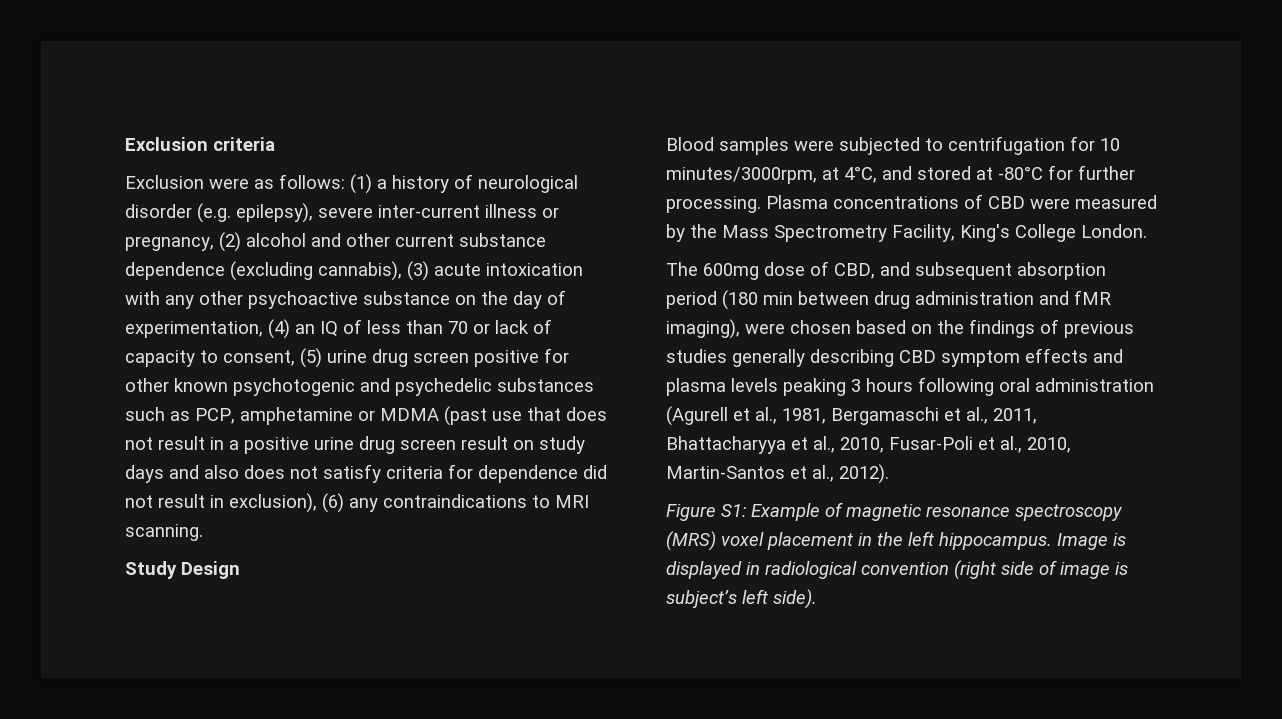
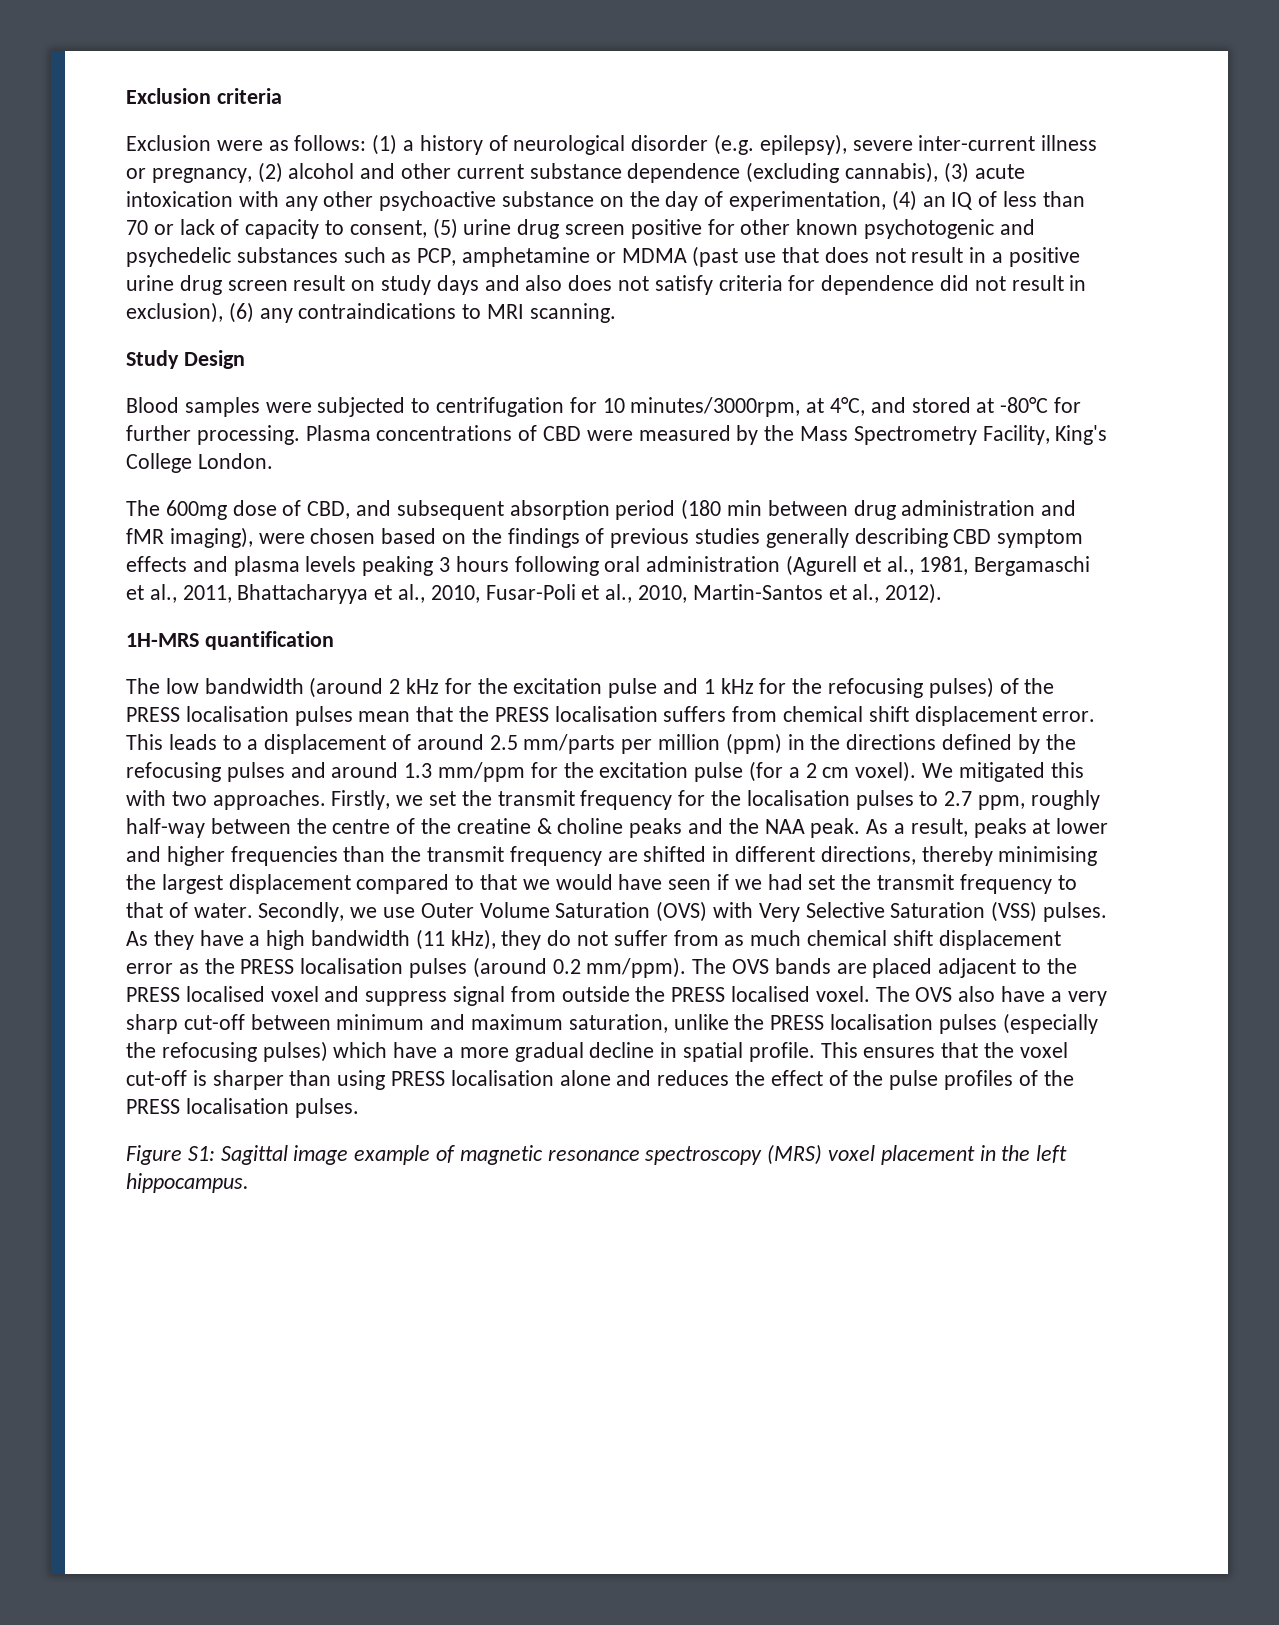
(889, 474) none -> [126,631,334,650] [126,677,1055,698] [126,706,1096,726] [126,733,1076,754] [126,761,1084,782] [126,790,1100,810] [126,818,1109,838] [126,846,1098,866] [126,874,1077,894] [126,901,1108,922] [126,929,1061,950] [126,957,1077,978] [126,986,1107,1006] [126,1013,1098,1034] [126,1041,1068,1062] [126,1070,1074,1090] [126,1098,359,1118] // 1H-MRS quantification // The low bandwidth (around 2 kHz for the excitation pulse and 1 kHz for the refocusing pulses) of the PRESS localisation pulses mean that the PRESS localisation suffers from chemical shift displacement error. This leads to a displacement of around 2.5 mm/parts per million (ppm) in the directions defined by the refocusing pulses and around 1.3 mm/ppm for the excitation pulse (for a 2 cm voxel). We mitigated this with two approaches. Firstly, we set the transmit frequency for the localisation pulses to 2.7 ppm, roughly half-way between the centre of the creatine & choline peaks and the NAA peak. As a result, peaks at lower and higher frequencies than the transmit frequency are shifted in different directions, thereby minimising the largest displacement compared to that we would have seen if we had set the transmit frequency to that of water. Secondly, we use Outer Volume Saturation (OVS) with Very Selective Saturation (VSS) pulses. As they have a high bandwidth (11 kHz), they do not suffer from as much chemical shift displacement error as the PRESS localisation pulses (around 0.2 mm/ppm). The OVS bands are placed adjacent to the PRESS localised voxel and suppress signal from outside the PRESS localised voxel. The OVS also have a very sharp cut-off between minimum and maximum saturation, unlike the PRESS localisation pulses (especially the refocusing pulses) which have a more gradual decline in spatial profile. This ensures that the voxel cut-off is sharper than using PRESS localisation alone and reduces the effect of the pulse profiles of the PRESS localisation pulses.
[751,503,820,521] Example -> [220,1145,431,1165] Sagittal image example
[1057,533,1126,550] [666,560,1128,580] [666,589,817,609] Image is displayed in radiological convention (right side of image is subject’s left side). -> (249, 1183) none

